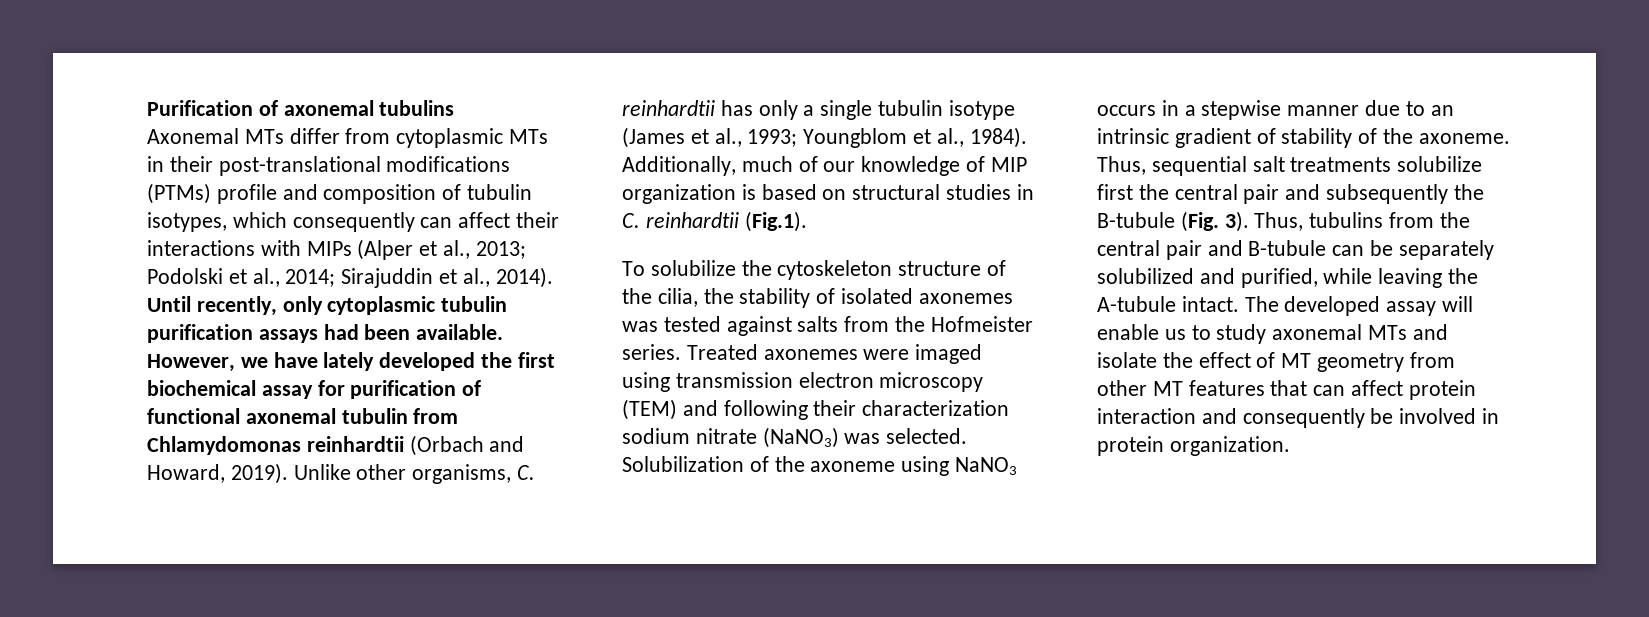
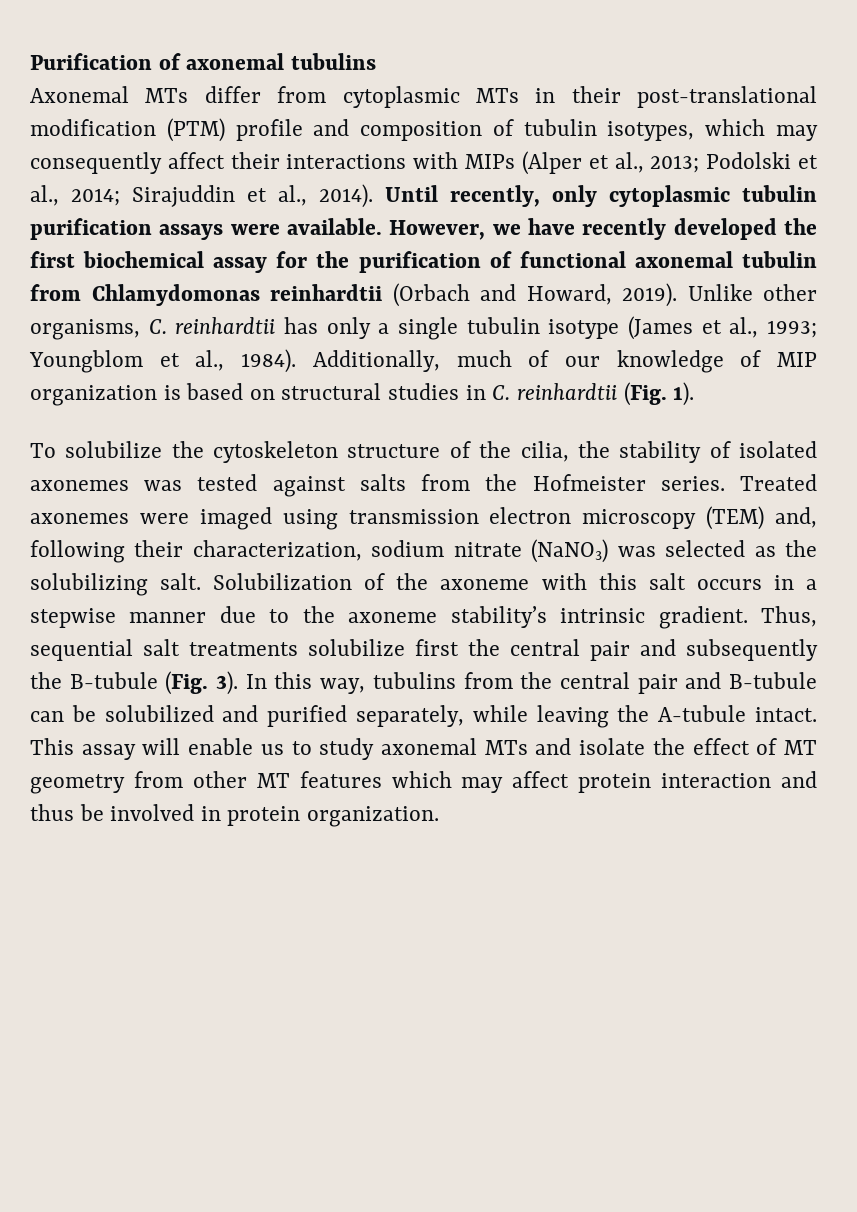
[386,156,511,172] [147,183,211,204] modifications (PTMs) -> [30,118,225,142] modification (PTM)
[292,212,453,232] consequently can -> [776,125,819,141] [30,152,162,174] may consequently
[323,324,411,340] had been -> [230,224,280,235] were
[323,352,375,371] lately -> [582,218,667,240] recently
(345, 388) none -> [316,251,350,268] the
[744,211,807,232] (Fig.1). -> [623,382,695,406] (Fig. 1).
[682,400,718,416] and -> [775,507,817,528] and,
[862,400,1010,416] characterization -> [192,540,362,561] characterization,
[886,428,968,444] selected. -> [665,540,818,557] [30,573,202,596] selected as the solubilizing salt.
[901,456,1018,476] using NaNO3 -> [541,573,686,590] with this salt
[1430,105,1454,116] [1097,128,1510,148] an intrinsic gradient of stability of the axoneme. -> [302,606,748,629] the axoneme stability’s intrinsic gradient.
[1254,212,1304,231] Thus, -> [245,672,366,694] In this way,
[1398,240,1494,260] separately -> (96, 713) none
[1240,268,1318,288] purified, -> [267,705,465,727] purified separately,
[1244,296,1381,316] The developed -> [30,738,74,755] This
[1270,380,1346,396] that can -> [391,771,504,793] which may
[1242,408,1365,428] consequently -> [30,804,74,821] thus

